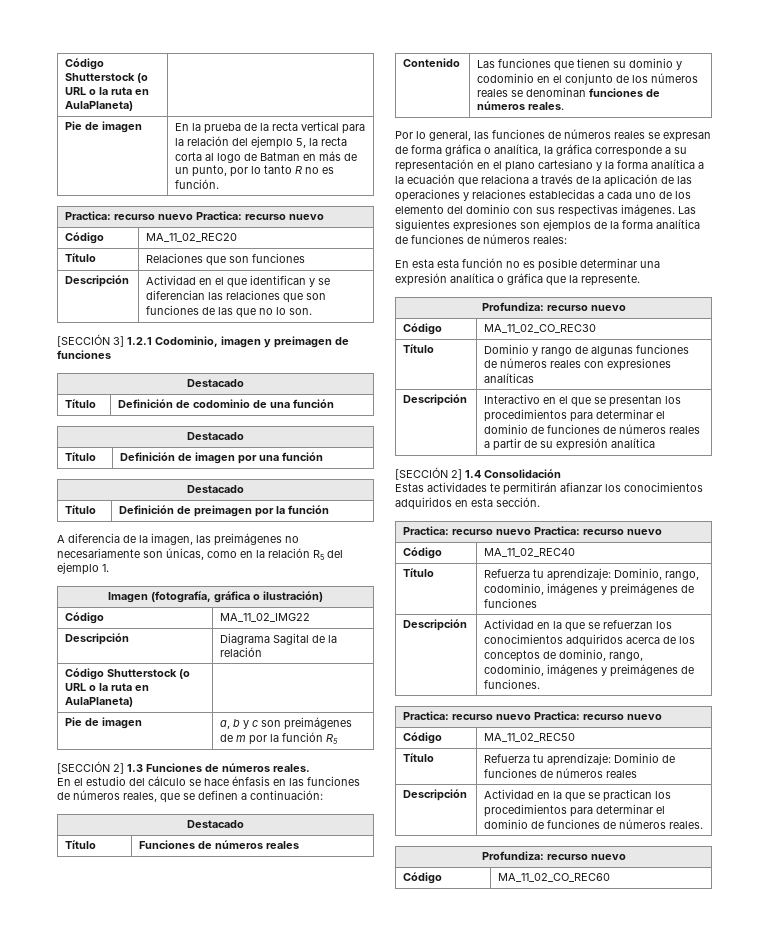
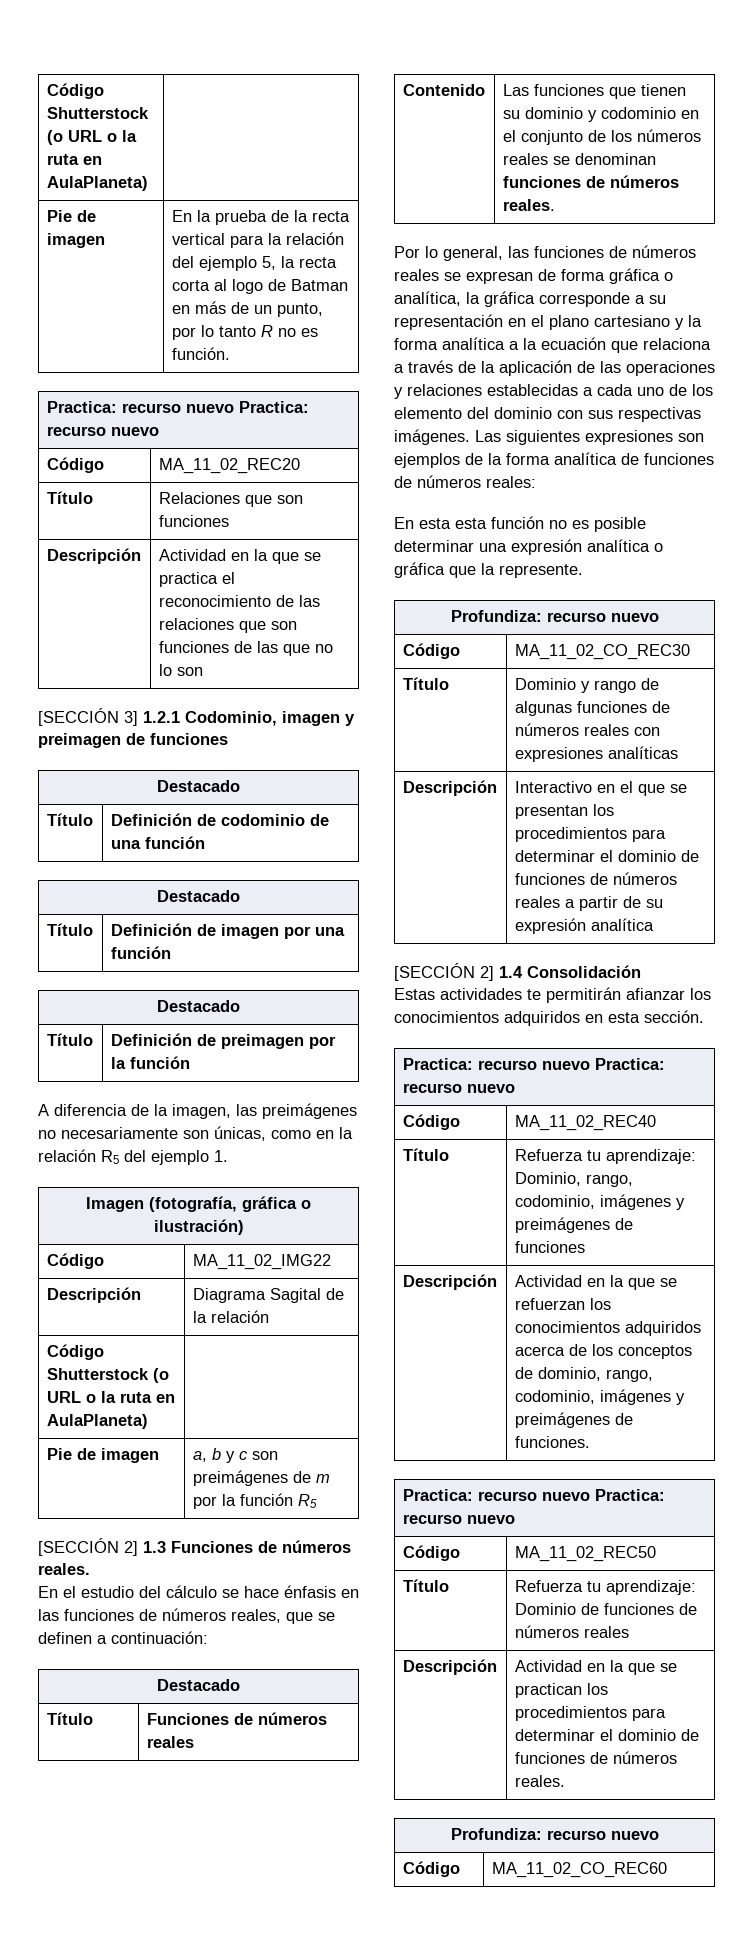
[215,275,331,288] [146,290,206,300] el que identifican y se diferencian -> [253,549,321,564] [158,572,235,587] [158,595,294,607] la que se practica el reconocimiento de
[289,308,313,315] son. -> [176,667,203,676] son

